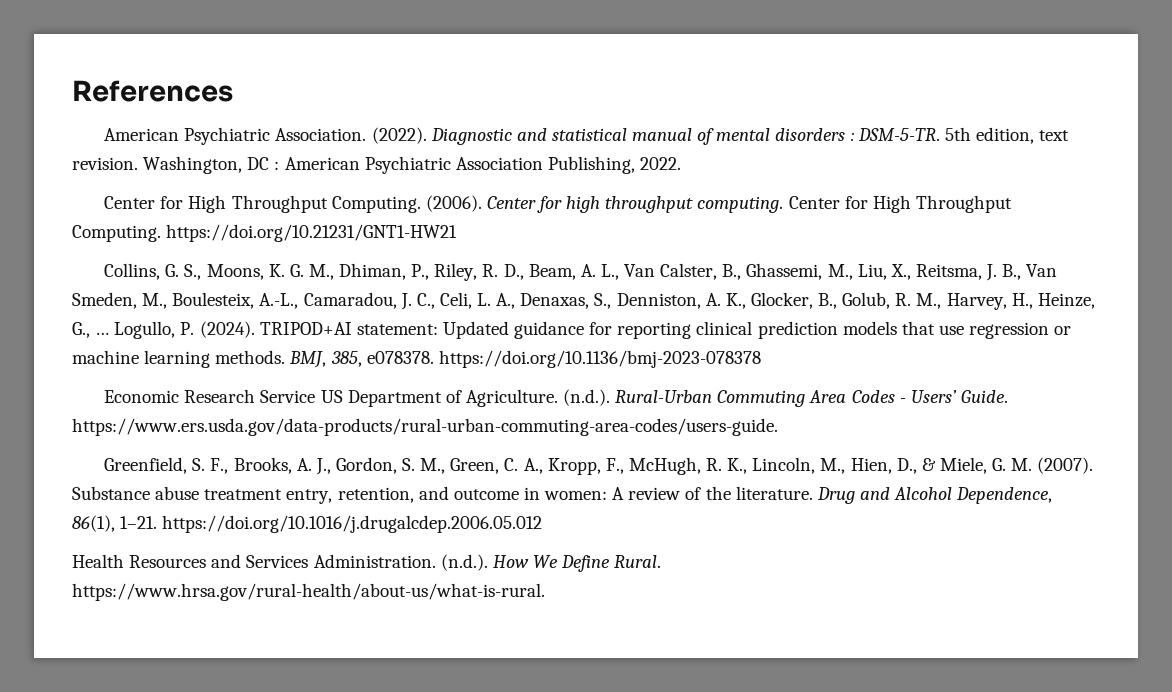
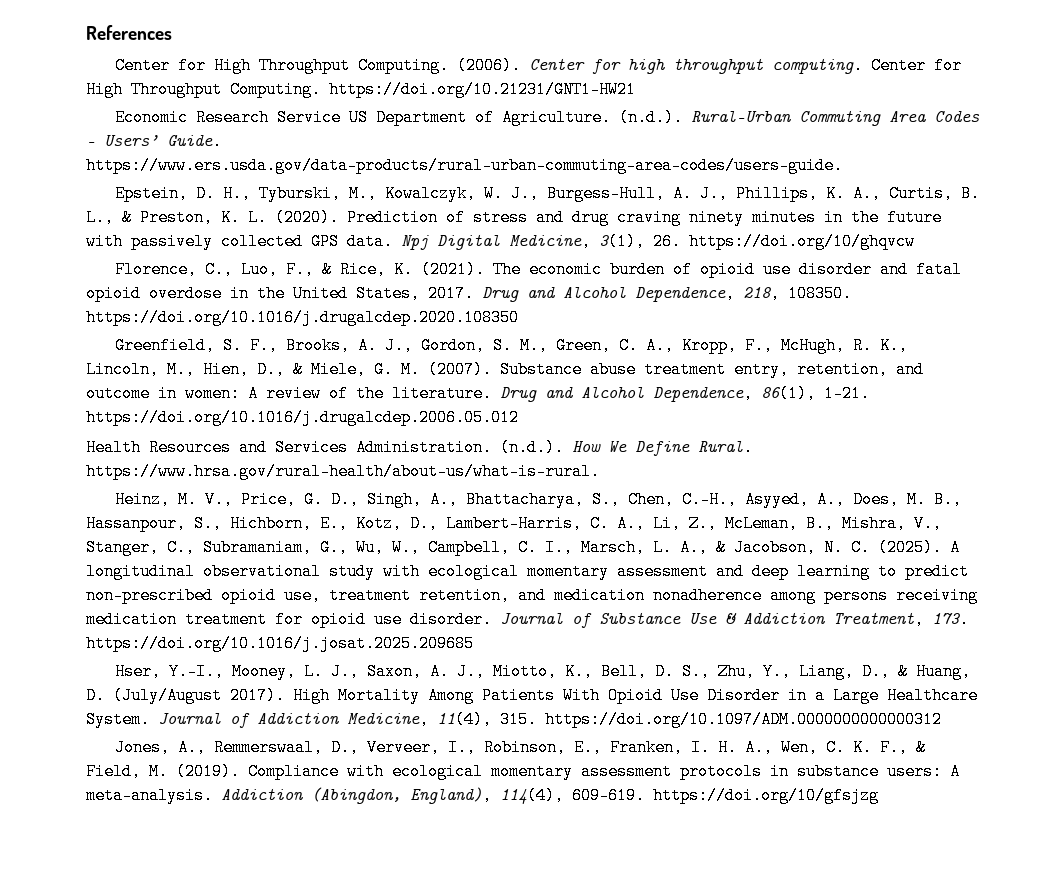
[104,127,1070,145] [72,156,682,174] // American Psychiatric Association. (2022). Diagnostic and statistical manual of mental disorders : DSM-5-TR. 5th edition, text revision. Washington, DC : American Psychiatric Association Publishing, 2022. -> (172, 32) none
[104,263,1058,281] [72,292,1095,310] [72,321,1072,339] [72,350,761,368] // Collins, G. S., Moons, K. G. M., Dhiman, P., Riley, R. D., Beam, A. L., Van Calster, B., Ghassemi, M., Liu, X., Reitsma, J. B., Van Smeden, M., Boulesteix, A.-L., Camaradou, J. C., Celi, L. A., Denaxas, S., Denniston, A. K., Glocker, B., Golub, R. M., Harvey, H., Heinze, G., … Logullo, P. (2024). TRIPOD+AI statement: Updated guidance for reporting clinical prediction models that use regression or machine learning methods. BMJ, 385, e078378. https://doi.org/10.1136/bmj-2023-078378 -> (636, 89) none
(778, 427) none -> [115,185,981,202] [86,209,942,226] [86,233,915,250] [115,261,963,278] [86,285,852,302] [86,309,519,326] // Epstein, D. H., Tyburski, M., Kowalczyk, W. J., Burgess-Hull, A. J., Phillips, K. A., Curtis, B. L., & Preston, K. L. (2020). Prediction of stress and drug craving ninety minutes in the future with passively collected GPS data. Npj Digital Medicine, 3(1), 26. https://doi.org/10/ghqvcw // Florence, C., Luo, F., & Rice, K. (2021). The economic burden of opioid use disorder and fatal opioid overdose in the United States, 2017. Drug and Alcohol Dependence, 218, 108350. https://doi.org/10.1016/j.drugalcdep.2020.108350
(545, 592) none -> [115,491,963,508] [86,515,942,532] [86,539,960,556] [86,563,969,580] [86,587,978,604] [86,611,969,628] [86,635,474,652] [115,663,972,680] [86,687,978,704] [86,711,942,728] [115,739,927,756] [86,763,960,780] [86,787,879,805] // Heinz, M. V., Price, G. D., Singh, A., Bhattacharya, S., Chen, C.-H., Asyyed, A., Does, M. B., Hassanpour, S., Hichborn, E., Kotz, D., Lambert-Harris, C. A., Li, Z., McLeman, B., Mishra, V., Stanger, C., Subramaniam, G., Wu, W., Campbell, C. I., Marsch, L. A., & Jacobson, N. C. (2025). A longitudinal observational study with ecological momentary assessment and deep learning to predict non-prescribed opioid use, treatment retention, and medication nonadherence among persons receiving medication treatment for opioid use disorder. Journal of Substance Use & Addiction Treatment, 173. https://doi.org/10.1016/j.josat.2025.209685 // Hser, Y.-I., Mooney, L. J., Saxon, A. J., Miotto, K., Bell, D. S., Zhu, Y., Liang, D., & Huang, D. (July/August 2017). High Mortality Among Patients With Opioid Use Disorder in a Large Healthcare System. Journal of Addiction Medicine, 11(4), 315. https://doi.org/10.1097/ADM.0000000000000312 // Jones, A., Remmerswaal, D., Verveer, I., Robinson, E., Franken, I. H. A., Wen, C. K. F., & Field, M. (2019). Compliance with ecological momentary assessment protocols in substance users: A meta-analysis. Addiction (Abingdon, England), 114(4), 609–619. https://doi.org/10/gfsjzg

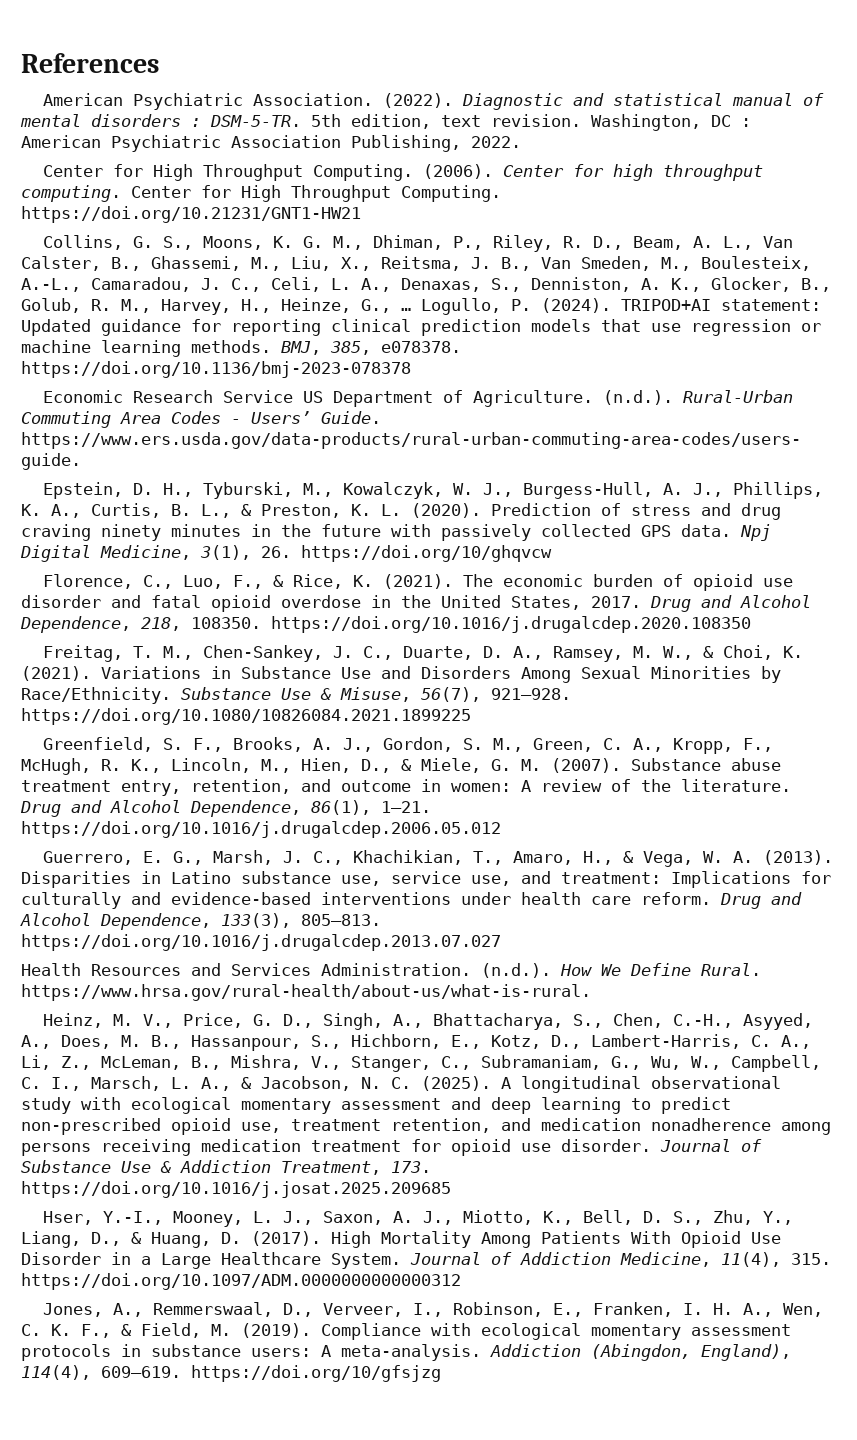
(172, 32) none -> [42,93,824,110] [20,114,751,131] [21,135,521,152] // American Psychiatric Association. (2022). Diagnostic and statistical manual of mental disorders : DSM-5-TR. 5th edition, text revision. Washington, DC : American Psychiatric Association Publishing, 2022.
(636, 89) none -> [42,235,793,252] [21,256,811,271] [21,277,831,292] [21,298,821,315] [21,319,821,336] [21,340,461,357] [21,361,411,378] // Collins, G. S., Moons, K. G. M., Dhiman, P., Riley, R. D., Beam, A. L., Van Calster, B., Ghassemi, M., Liu, X., Reitsma, J. B., Van Smeden, M., Boulesteix, A.-L., Camaradou, J. C., Celi, L. A., Denaxas, S., Denniston, A. K., Glocker, B., Golub, R. M., Harvey, H., Heinze, G., … Logullo, P. (2024). TRIPOD+AI statement: Updated guidance for reporting clinical prediction models that use regression or machine learning methods. BMJ, 385, e078378. https://doi.org/10.1136/bmj-2023-078378
(519, 317) none -> [42,645,803,662] [21,666,781,683] [21,687,571,704] [21,708,471,725] // Freitag, T. M., Chen-Sankey, J. C., Duarte, D. A., Ramsey, M. W., & Choi, K. (2021). Variations in Substance Use and Disorders Among Sexual Minorities by Race/Ethnicity. Substance Use & Misuse, 56(7), 921–928. https://doi.org/10.1080/10826084.2021.1899225
(519, 417) none -> [42,850,833,867] [21,871,831,888] [21,892,802,909] [20,913,381,930] [21,934,501,951] // Guerrero, E. G., Marsh, J. C., Khachikian, T., Amaro, H., & Vega, W. A. (2013). Disparities in Latino substance use, service use, and treatment: Implications for culturally and evidence-based interventions under health care reform. Drug and Alcohol Dependence, 133(3), 805–813. https://doi.org/10.1016/j.drugalcdep.2013.07.027
[113,687,285,704] (July/August 2017). -> [251,1231,321,1246] (2017).

